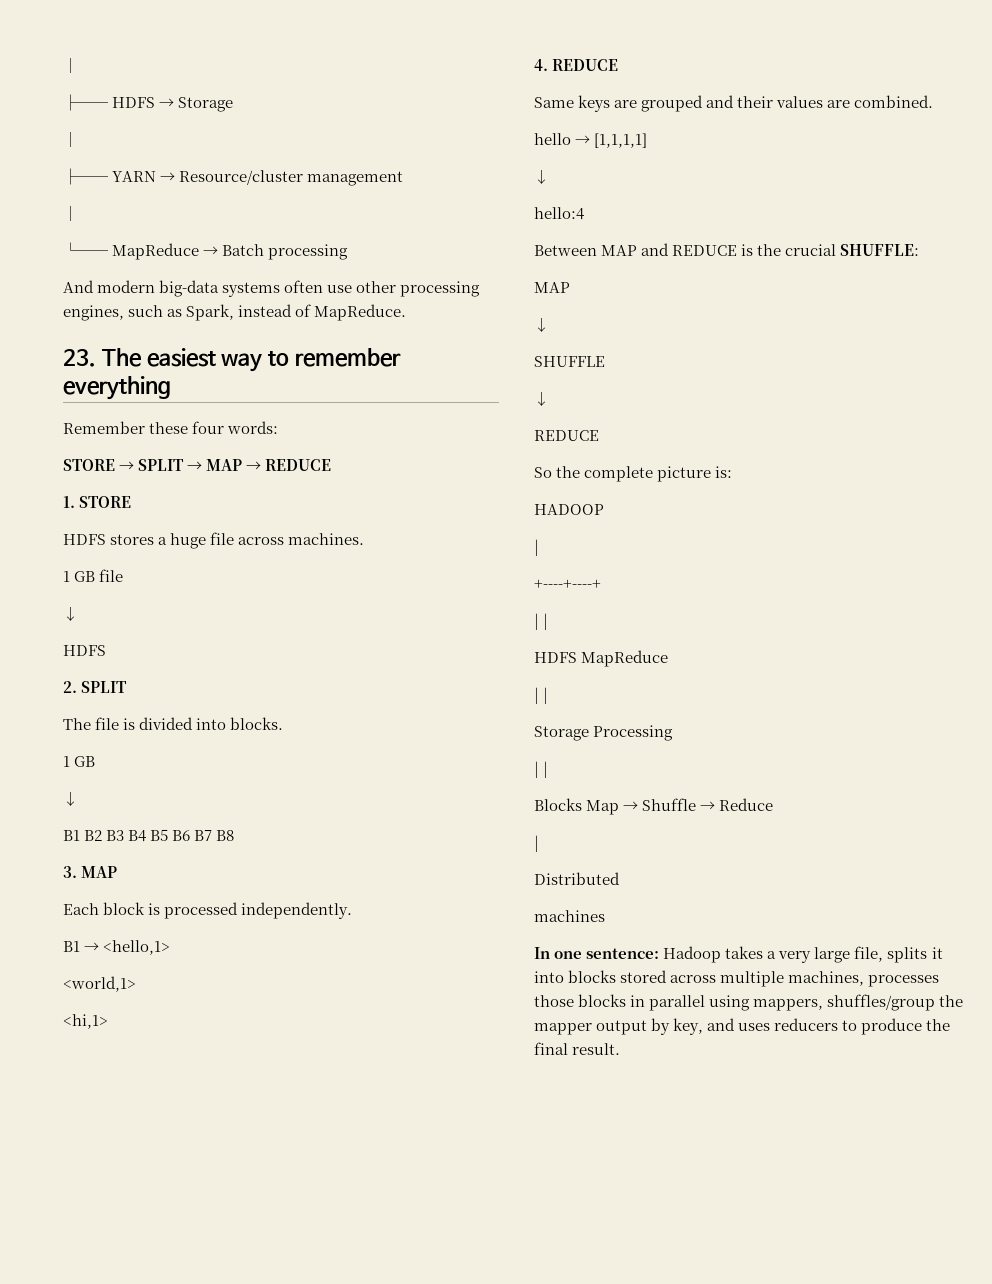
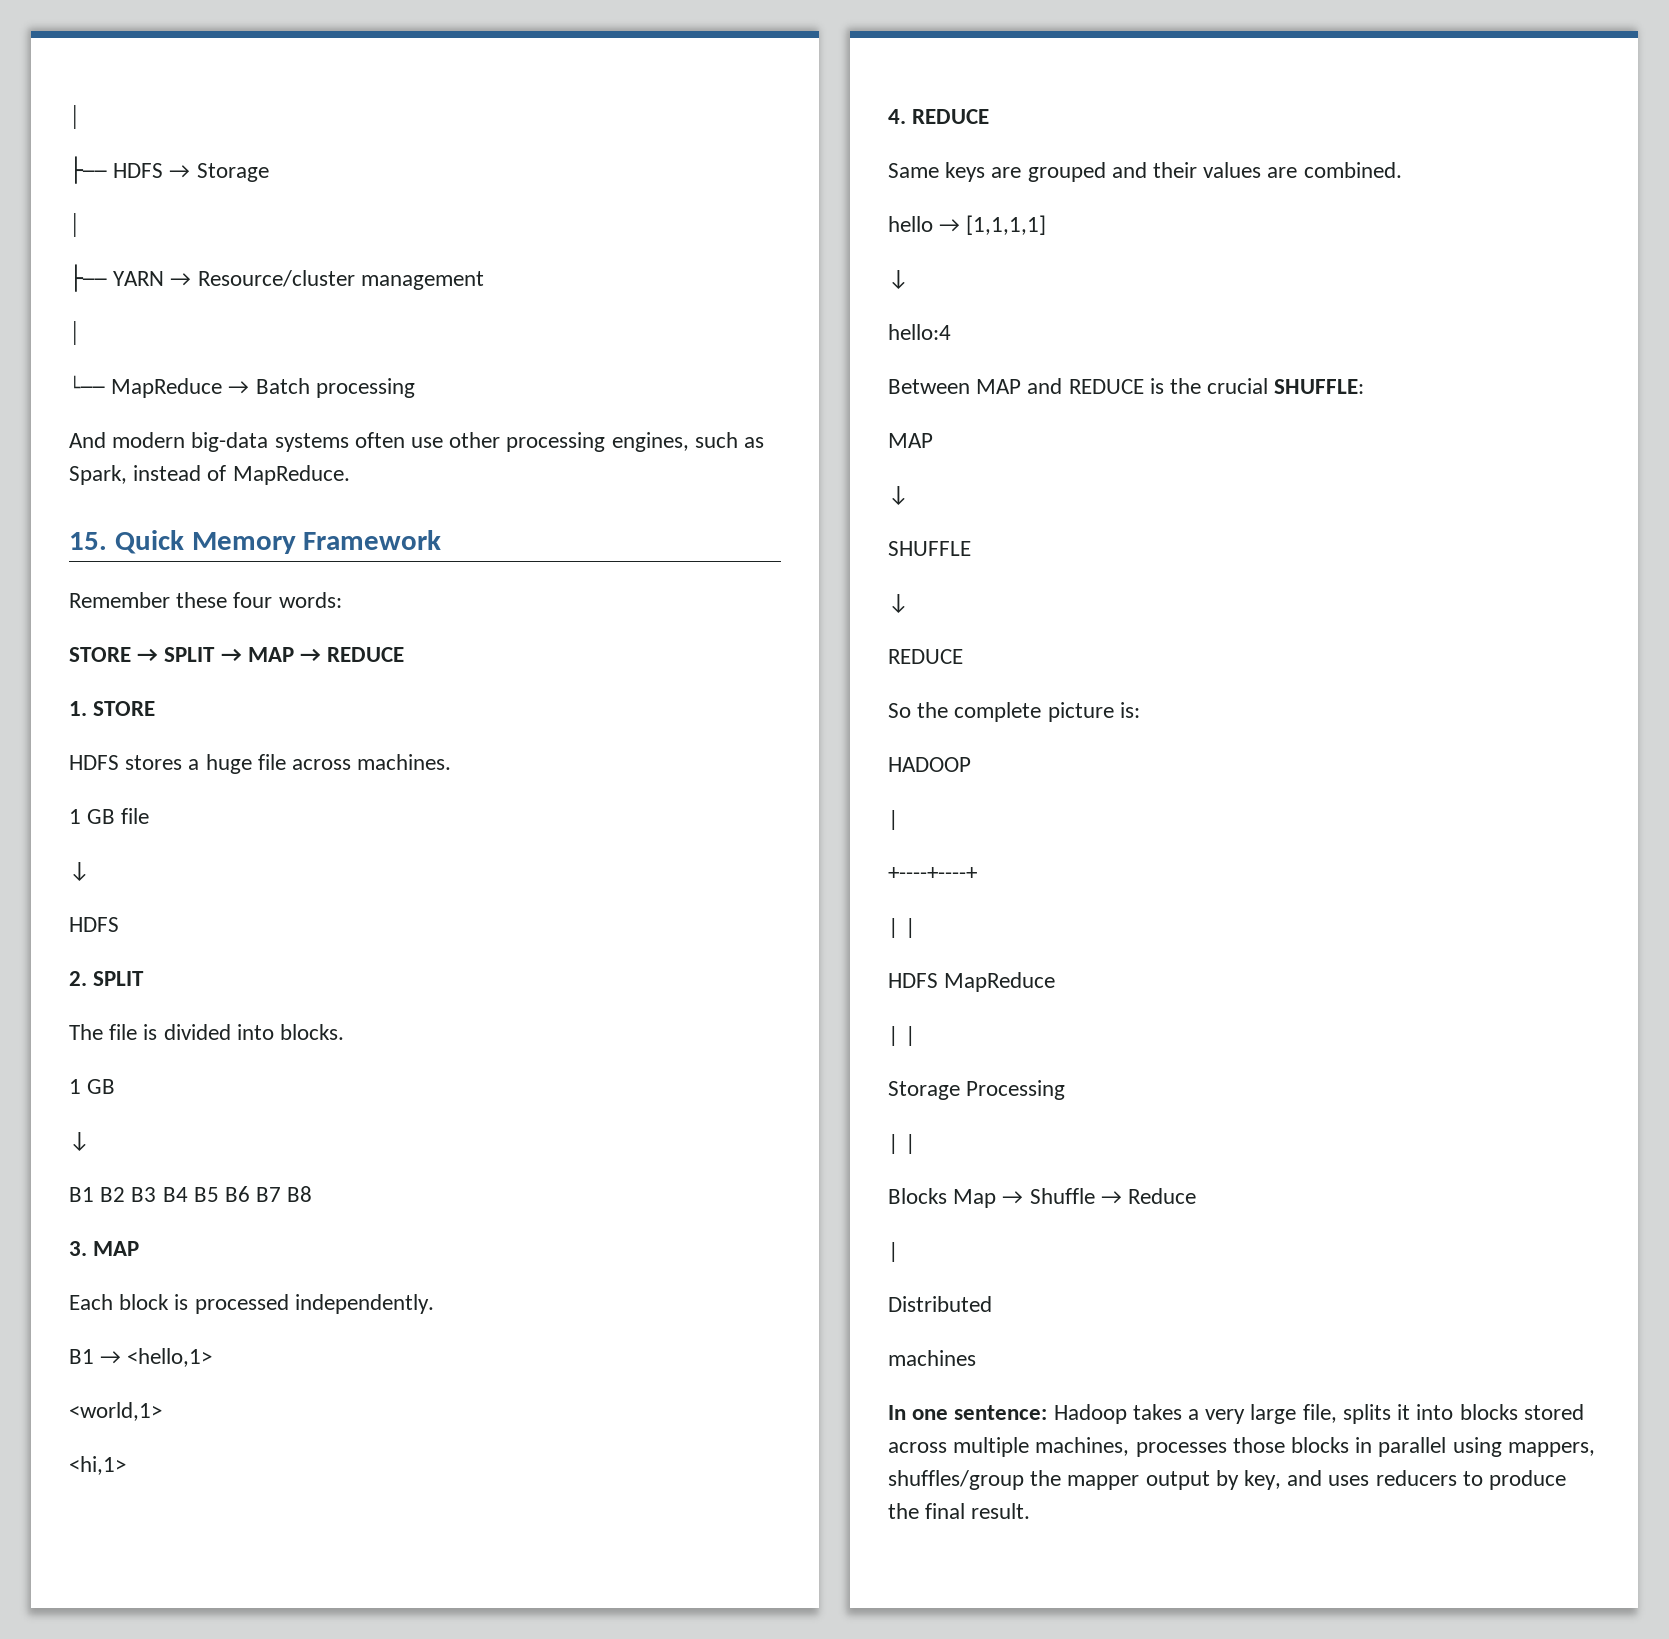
[63,348,402,372] [63,376,171,400] 23. The easiest way to remember everything -> [69,530,442,554] 15. Quick Memory Framework

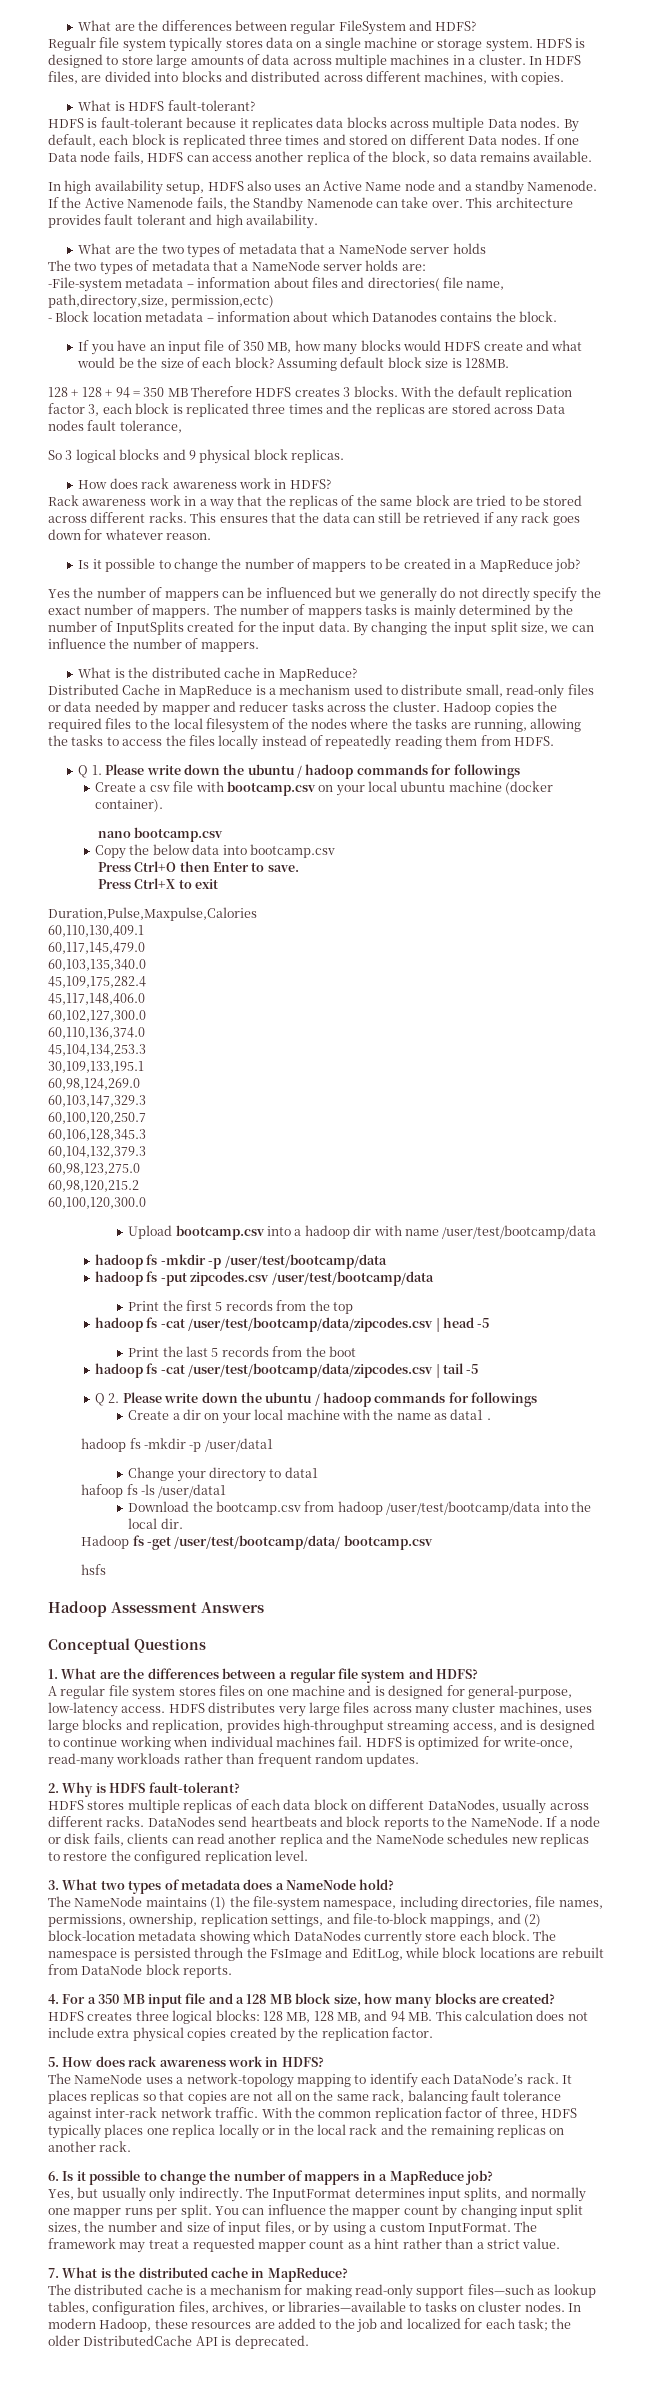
[69,105,81,129] [69,156,269,184] [69,213,81,237] [69,264,484,292] [69,321,81,345] [69,375,415,398] [69,432,765,452] [69,465,350,485] [69,530,442,554] [69,592,342,608] [69,647,405,662] [69,701,156,716] [69,754,452,774] [69,808,150,824] [69,862,90,881] [69,917,119,932] [69,971,145,986] [69,1024,345,1040] [69,1079,116,1094] [69,1132,90,1151] [69,1186,313,1202] [69,1241,140,1256] [69,1294,434,1314] [69,1348,213,1367] [69,1402,162,1421] [69,1456,126,1475] [888,109,990,124] [888,162,1402,182] [888,215,1047,235] [888,270,909,289] [888,324,951,340] [888,378,1365,394] [888,433,933,448] [888,486,909,505] [888,541,971,556] [888,594,909,613] [888,649,963,664] [888,702,1140,722] [888,757,971,772] [888,810,899,830] [888,867,977,880] [888,918,917,938] [888,972,1056,992] [888,1026,917,1046] [888,1080,1066,1100] [888,1134,917,1154] [888,1188,1197,1208] [888,1242,899,1262] [888,1296,992,1312] [888,1350,976,1366] [888,1404,1584,1424] [888,1437,1595,1457] [888,1470,1567,1490] [888,1503,1031,1519] │ // ├── HDFS → Storage // │ // ├── YARN → Resource/cluster management // │ // └── MapReduce → Batch processing // And modern big-data systems often use other processing engines, such as Spark, instead of MapReduce. // 15. Quick Memory Framework // Remember these four words: // STORE → SPLIT → MAP → REDUCE // 1. STORE // HDFS stores a huge file across machines. // 1 GB file // ↓ // HDFS // 2. SPLIT // The file is divided into blocks. // 1 GB // ↓ // B1 B2 B3 B4 B5 B6 B7 B8 // 3. MAP // Each block is processed independently. // B1 → <hello,1> // <world,1> // <hi,1> // 4. REDUCE // Same keys are grouped and their values are combined. // hello → [1,1,1,1] // ↓ // hello:4 // Between MAP and REDUCE is the crucial SHUFFLE: // MAP // ↓ // SHUFFLE // ↓ // REDUCE // So the complete picture is: // HADOOP // | // +----+----+ // | | // HDFS MapReduce // | | // Storage Processing // | | // Blocks Map → Shuffle → Reduce // | // Distributed // machines // In one sentence: Hadoop takes a very large file, splits it into blocks stored across multiple machines, processes those blocks in parallel using mappers, shuffles/group the mapper output by key, and uses reducers to produce the final result. -> [78,20,477,35] [48,37,586,52] [48,54,582,68] [48,71,565,85] [78,100,255,111] [48,117,579,132] [48,134,580,148] [48,151,593,165] [48,180,598,195] [48,197,573,212] [48,214,318,229] [78,243,486,258] [48,260,426,275] [48,277,505,292] [48,294,275,309] [48,311,558,322] [78,340,583,355] [77,357,509,371] [48,386,572,400] [48,403,566,417] [48,420,182,433] [48,449,344,464] [78,478,331,489] [48,495,583,510] [48,512,580,527] [48,529,212,540] [78,558,581,573] [48,587,601,602] [48,604,573,619] [48,621,594,636] [48,638,259,652] [78,667,357,681] [48,684,594,699] [48,701,557,716] [48,718,582,733] [48,735,554,750] [78,764,520,779] [95,781,554,796] [95,799,164,812] [97,827,224,842] [95,844,335,859] [97,861,299,872] [97,878,219,889] [48,907,257,921] [48,925,144,937] [48,942,145,954] [48,959,146,971] [48,976,146,988] [48,993,145,1005] [48,1010,146,1022] [48,1027,145,1039] [48,1044,146,1056] [48,1061,144,1073] [48,1078,140,1090] [48,1095,146,1107] [48,1112,146,1124] [48,1129,146,1141] [48,1146,146,1158] [48,1163,140,1175] [48,1180,139,1192] [48,1197,146,1209] [128,1225,597,1240] [95,1254,387,1269] [95,1271,434,1286] [128,1300,353,1314] [95,1317,490,1332] [128,1346,356,1357] [95,1363,479,1378] [95,1392,538,1407] [128,1409,491,1424] [81,1438,273,1452] [128,1467,318,1482] [81,1484,227,1498] [128,1501,591,1515] [128,1518,183,1529] [81,1535,433,1550] [81,1564,107,1575] [48,1601,264,1617] [48,1638,206,1654] [48,1668,479,1683] [48,1685,572,1700] [48,1702,593,1717] [48,1719,595,1733] [48,1736,574,1750] [48,1753,420,1768] [48,1782,240,1797] [48,1799,589,1814] [48,1816,600,1830] [48,1833,589,1847] [48,1850,308,1864] [48,1879,395,1894] [48,1896,603,1911] [48,1913,541,1927] [48,1930,557,1945] [48,1947,604,1961] [48,1964,233,1978] [48,1993,556,2008] [48,2010,588,2024] [48,2027,433,2042] [48,2056,324,2067] [48,2073,573,2088] [48,2090,562,2104] [48,2107,578,2121] [48,2124,565,2139] [48,2141,132,2152] [48,2170,493,2185] [48,2187,587,2202] [48,2204,584,2219] [48,2221,538,2236] [48,2238,561,2253] [48,2267,348,2282] [48,2284,596,2299] [48,2301,582,2315] [48,2318,572,2333] [48,2335,309,2349] What are the differences between regular FileSystem and HDFS? // Regualr file system typically stores data on a single machine or storage system. HDFS is designed to store large amounts of data across multiple machines in a cluster. In HDFS files, are divided into blocks and distributed across different machines, with copies. // What is HDFS fault-tolerant? // HDFS is fault-tolerant because it replicates data blocks across multiple Data nodes. By default, each block is replicated three times and stored on different Data nodes. If one Data node fails, HDFS can access another replica of the block, so data remains available. // In high availability setup, HDFS also uses an Active Name node and a standby Namenode. If the Active Namenode fails, the Standby Namenode can take over. This architecture provides fault tolerant and high availability. // What are the two types of metadata that a NameNode server holds // The two types of metadata that a NameNode server holds are: // -File-system metadata – information about files and directories( file name, path,directory,size, permission,ectc) // - Block location metadata – information about which Datanodes contains the block. // If you have an input file of 350 MB, how many blocks would HDFS create and what would be the size of each block? Assuming default block size is 128MB. // 128 + 128 + 94 = 350 MB Therefore HDFS creates 3 blocks. With the default replication factor 3, each block is replicated three times and the replicas are stored across Data nodes fault tolerance, // So 3 logical blocks and 9 physical block replicas. // How does rack awareness work in HDFS? // Rack awareness work in a way that the replicas of the same block are tried to be stored across different racks. This ensures that the data can still be retrieved if any rack goes down for whatever reason. // Is it possible to change the number of mappers to be created in a MapReduce job? // Yes the number of mappers can be influenced but we generally do not directly specify the exact number of mappers. The number of mappers tasks is mainly determined by the number of InputSplits created for the input data. By changing the input split size, we can influence the number of mappers. // What is the distributed cache in MapReduce? // Distributed Cache in MapReduce is a mechanism used to distribute small, read-only files or data needed by mapper and reducer tasks across the cluster. Hadoop copies the required files to the local filesystem of the nodes where the tasks are running, allowing the tasks to access the files locally instead of repeatedly reading them from HDFS. // Q 1. Please write down the ubuntu / hadoop commands for followings // Create a csv file with bootcamp.csv on your local ubuntu machine (docker container). // nano bootcamp.csv // Copy the below data into bootcamp.csv // Press Ctrl+O then Enter to save. // Press Ctrl+X to exit // Duration,Pulse,Maxpulse,Calories // 60,110,130,409.1 // 60,117,145,479.0 // 60,103,135,340.0 // 45,109,175,282.4 // 45,117,148,406.0 // 60,102,127,300.0 // 60,110,136,374.0 // 45,104,134,253.3 // 30,109,133,195.1 // 60,98,124,269.0 // 60,103,147,329.3 // 60,100,120,250.7 // 60,106,128,345.3 // 60,104,132,379.3 // 60,98,123,275.0 // 60,98,120,215.2 // 60,100,120,300.0 // Upload bootcamp.csv into a hadoop dir with name /user/test/bootcamp/data // hadoop fs -mkdir -p /user/test/bootcamp/data // hadoop fs -put zipcodes.csv /user/test/bootcamp/data // Print the first 5 records from the top // hadoop fs -cat /user/test/bootcamp/data/zipcodes.csv | head -5 // Print the last 5 records from the boot // hadoop fs -cat /user/test/bootcamp/data/zipcodes.csv | tail -5 // Q 2. Please write down the ubuntu / hadoop commands for followings // Create a dir on your local machine with the name as data1 . // hadoop fs -mkdir -p /user/data1 // Change your directory to data1 // hafoop fs -ls /user/data1 // Download the bootcamp.csv from hadoop /user/test/bootcamp/data into the local dir. // Hadoop fs -get /user/test/bootcamp/data/ bootcamp.csv // hsfs // Hadoop Assessment Answers // Conceptual Questions // 1. What are the differences between a regular file system and HDFS? // A regular file system stores files on one machine and is designed for general-purpose, low-latency access. HDFS distributes very large files across many cluster machines, uses large blocks and replication, provides high-throughput streaming access, and is designed to continue working when individual machines fail. HDFS is optimized for write-once, read-many workloads rather than frequent random updates. // 2. Why is HDFS fault-tolerant? // HDFS stores multiple replicas of each data block on different DataNodes, usually across different racks. DataNodes send heartbeats and block reports to the NameNode. If a node or disk fails, clients can read another replica and the NameNode schedules new replicas to restore the configured replication level. // 3. What two types of metadata does a NameNode hold? // The NameNode maintains (1) the file-system namespace, including directories, file names, permissions, ownership, replication settings, and file-to-block mappings, and (2) block-location metadata showing which DataNodes currently store each block. The namespace is persisted through the FsImage and EditLog, while block locations are rebuilt from DataNode block reports. // 4. For a 350 MB input file and a 128 MB block size, how many blocks are created? // HDFS creates three logical blocks: 128 MB, 128 MB, and 94 MB. This calculation does not include extra physical copies created by the replication factor. // 5. How does rack awareness work in HDFS? // The NameNode uses a network-topology mapping to identify each DataNode’s rack. It places replicas so that copies are not all on the same rack, balancing fault tolerance against inter-rack network traffic. With the common replication factor of three, HDFS typically places one replica locally or in the local rack and the remaining replicas on another rack. // 6. Is it possible to change the number of mappers in a MapReduce job? // Yes, but usually only indirectly. The InputFormat determines input splits, and normally one mapper runs per split. You can influence the mapper count by changing input split sizes, the number and size of input files, or by using a custom InputFormat. The framework may treat a requested mapper count as a hint rather than a strict value. // 7. What is the distributed cache in MapReduce? // The distributed cache is a mechanism for making read-only support files—such as lookup tables, configuration files, archives, or libraries—available to tasks on cluster nodes. In modern Hadoop, these resources are added to the job and localized for each task; the older DistributedCache API is deprecated.

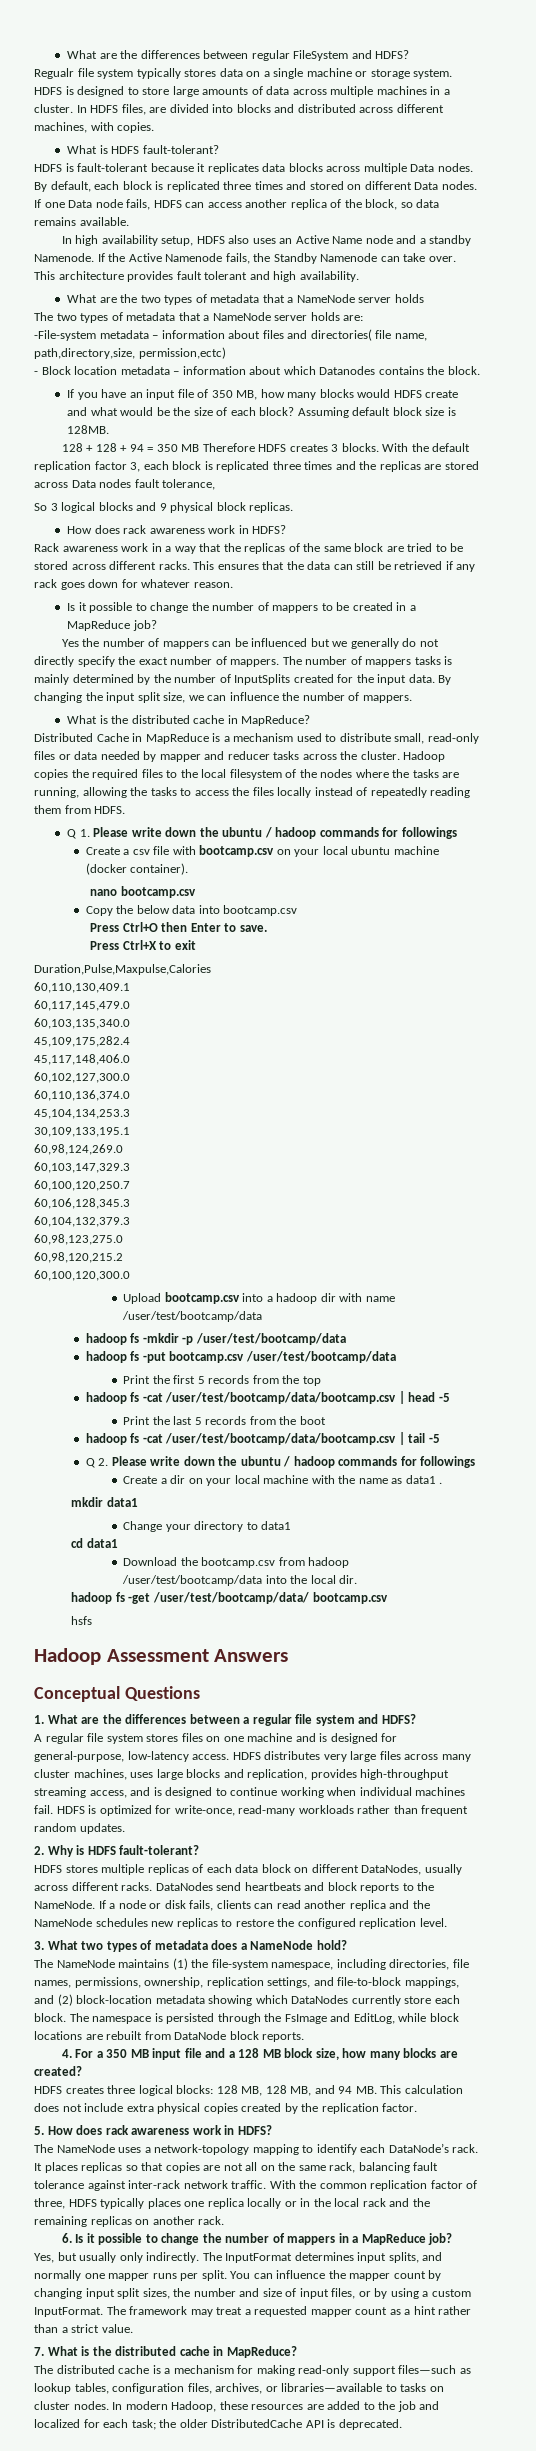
[190,1271,270,1286] zipcodes.csv -> [169,1351,245,1363] bootcamp.csv
[188,1317,434,1332] /user/test/bootcamp/data/zipcodes.csv -> [165,1392,397,1404] /user/test/bootcamp/data/bootcamp.csv
[188,1363,434,1378] /user/test/bootcamp/data/zipcodes.csv -> [165,1433,397,1445] /user/test/bootcamp/data/bootcamp.csv
[81,1438,273,1452] hadoop fs -mkdir -p /user/data1 -> [71,1497,138,1507] mkdir data1
[81,1484,227,1498] hafoop fs -ls /user/data1 -> [71,1538,118,1548] cd data1
[81,1535,130,1549] Hadoop -> [71,1592,113,1604] hadoop

